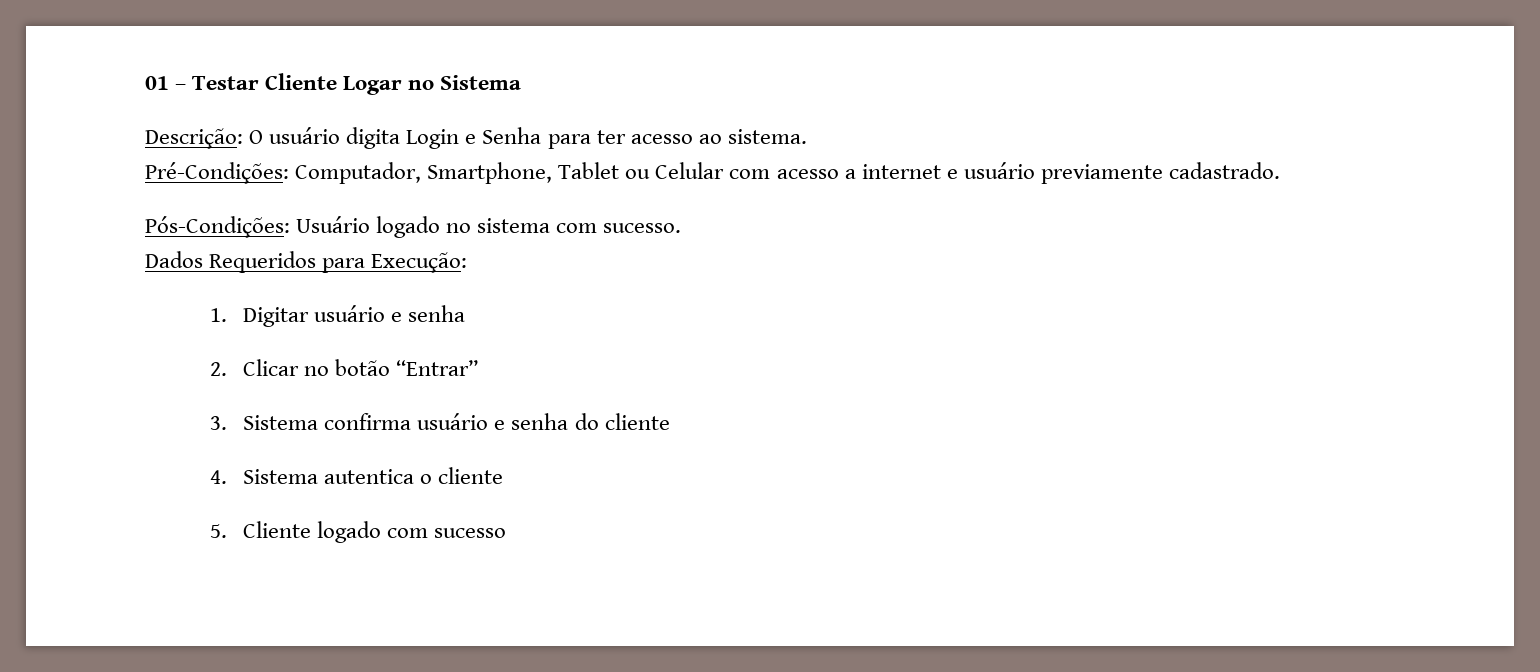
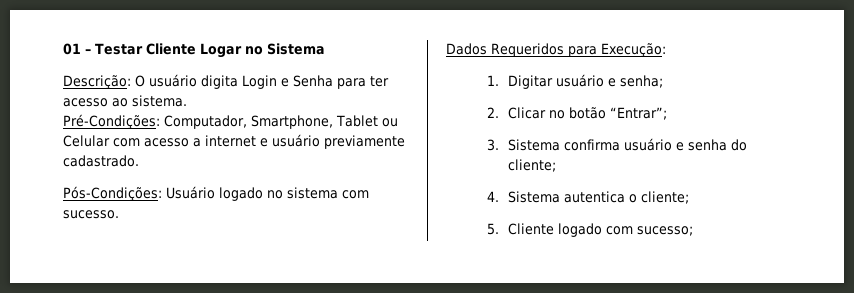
[408,305,466,322] senha -> [620,75,664,88] senha;
[396,360,479,376] “Entrar” -> [610,107,668,120] “Entrar”;
[604,413,670,430] cliente -> [508,159,557,172] cliente;
[438,467,504,484] cliente -> [641,191,690,204] cliente;
[434,528,507,538] sucesso -> [637,226,694,236] sucesso;

